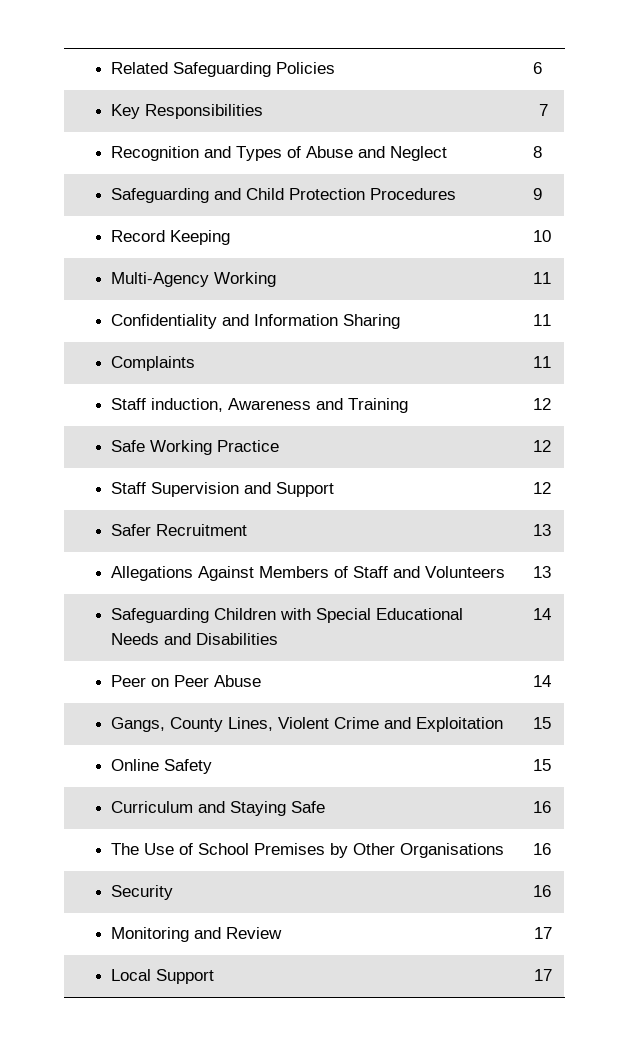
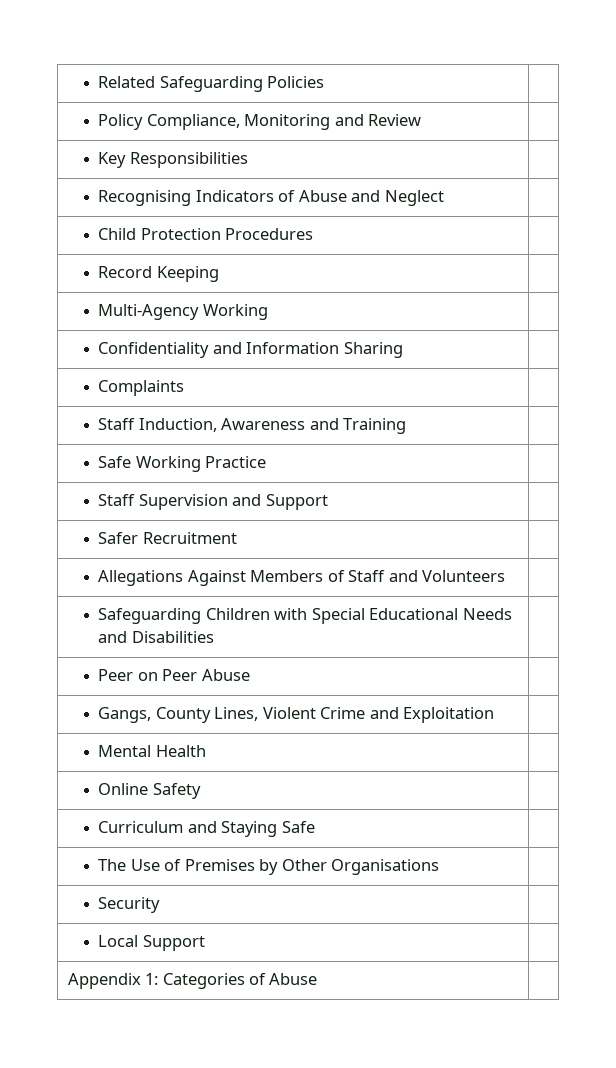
[532,62,542,74] [111,104,264,119] [538,104,548,116] [111,146,283,161] 6 // Key Responsibilities | 7 // Recognition and Types -> [98,114,422,130] [98,152,248,168] [98,190,274,206] // Policy Compliance, Monitoring and Review | // Key Responsibilities | // Recognising Indicators
[532,146,542,158] [111,188,242,203] 8 // Safeguarding and -> (444, 198) //
[532,188,542,200] 9 -> (314, 234) none
[532,230,551,242] 10 -> (219, 274) none
[532,272,551,284] 11 -> (268, 312) none
[532,314,551,326] 11 -> (403, 350) none
[532,356,551,368] [111,398,224,412] 11 // Staff induction, -> [98,418,217,432] // Staff Induction,
[532,398,551,410] 12 -> (407, 426) none
[532,440,551,452] 12 -> (267, 462) none
[532,482,551,494] 12 -> (328, 502) none
[532,524,551,536] 13 -> (237, 538) none
[532,566,551,578] 13 -> (506, 576) none
[532,608,551,620] 14 -> (214, 637) none
[532,675,551,687] 14 -> (250, 675) none
[532,717,551,729] 15 -> [98,745,206,757] // Mental Health |
[532,759,551,771] 15 -> (201, 791) none
[532,801,551,813] 16 -> (315, 827) none
[198,843,250,855] School -> (182, 865) none
[532,843,551,855] 16 -> (440, 867) none
[532,885,551,897] [111,927,283,942] [534,927,552,939] [111,969,215,984] [534,969,552,981] 16 // Monitoring and Review | 17 // Local Support | 17 -> [98,935,205,951] [67,973,318,989] // Local Support | // Appendix 1: Categories of Abuse |

